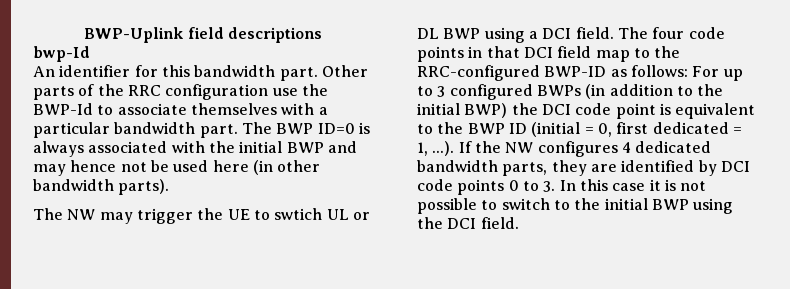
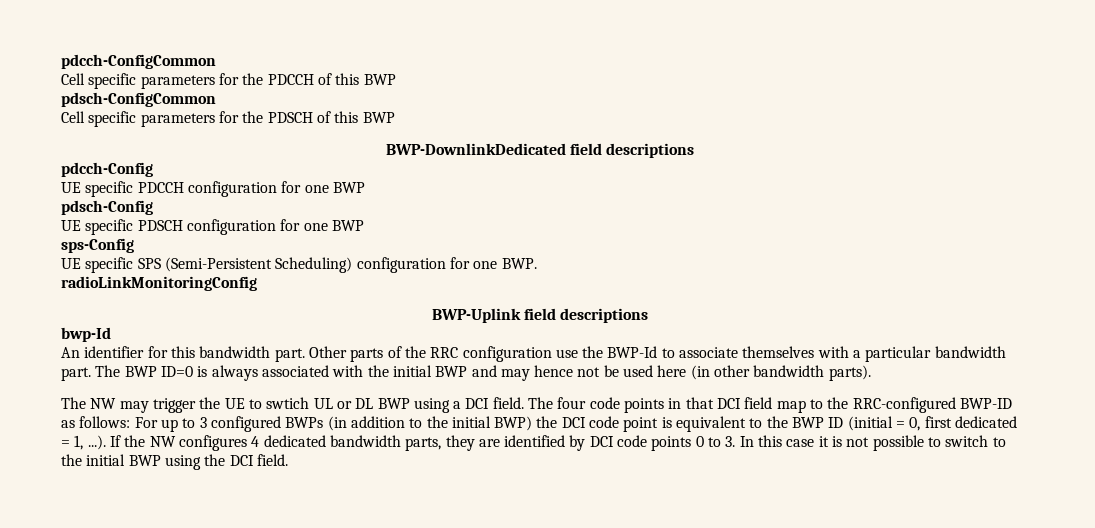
(84, 35) none -> [61,54,216,69] [61,73,396,89] [61,92,216,107] [61,111,395,127] [385,143,695,158] [61,162,153,177] [61,181,365,197] [61,200,153,215] [61,219,364,235] [61,238,134,253] [61,257,537,273] [61,276,257,291] pdcch-ConfigCommon // Cell specific parameters for the PDCCH of this BWP // pdsch-ConfigCommon // Cell specific parameters for the PDSCH of this BWP // BWP-DownlinkDedicated field descriptions // pdcch-Config // UE specific PDCCH configuration for one BWP // pdsch-Config // UE specific PDSCH configuration for one BWP // sps-Config // UE specific SPS (Semi-Persistent Scheduling) configuration for one BWP. // radioLinkMonitoringConfig //

